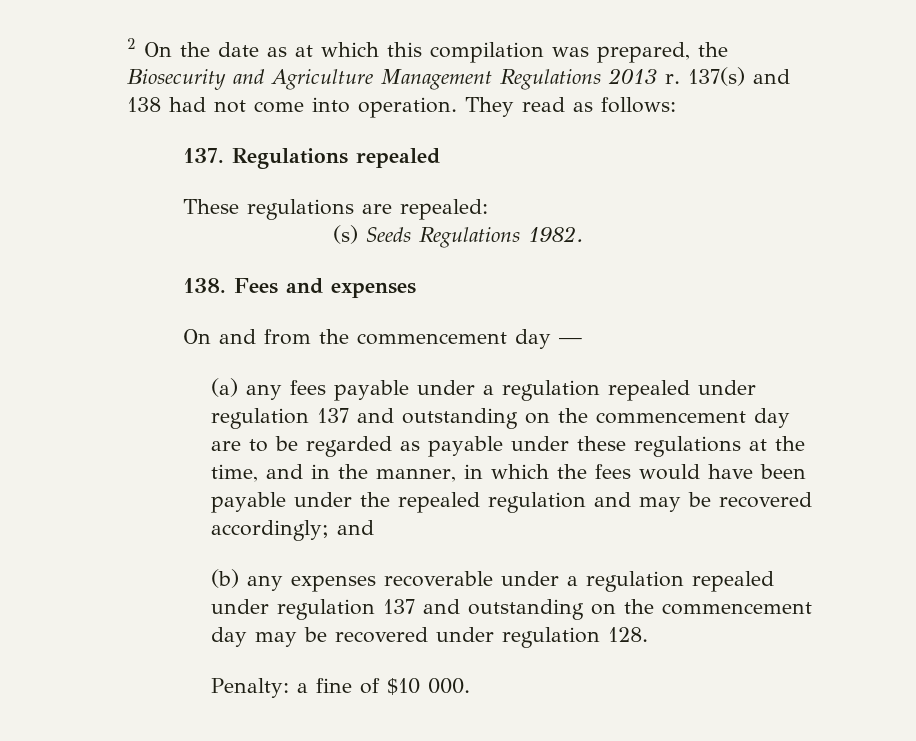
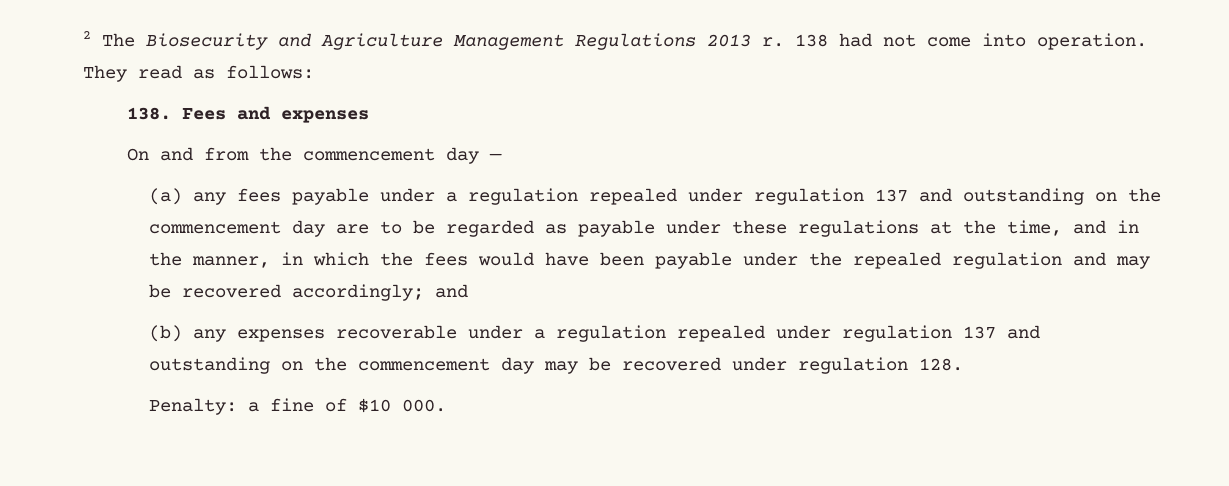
[143,42,728,63] On the date as at which this compilation was prepared, the -> [102,33,136,47] The
[687,67,790,86] 137(s) and -> (785, 42) none
[182,148,440,169] [182,199,488,220] [333,225,583,248] // 137. Regulations repealed // These regulations are repealed: // (s) Seeds Regulations 1982. -> (315, 72) none

